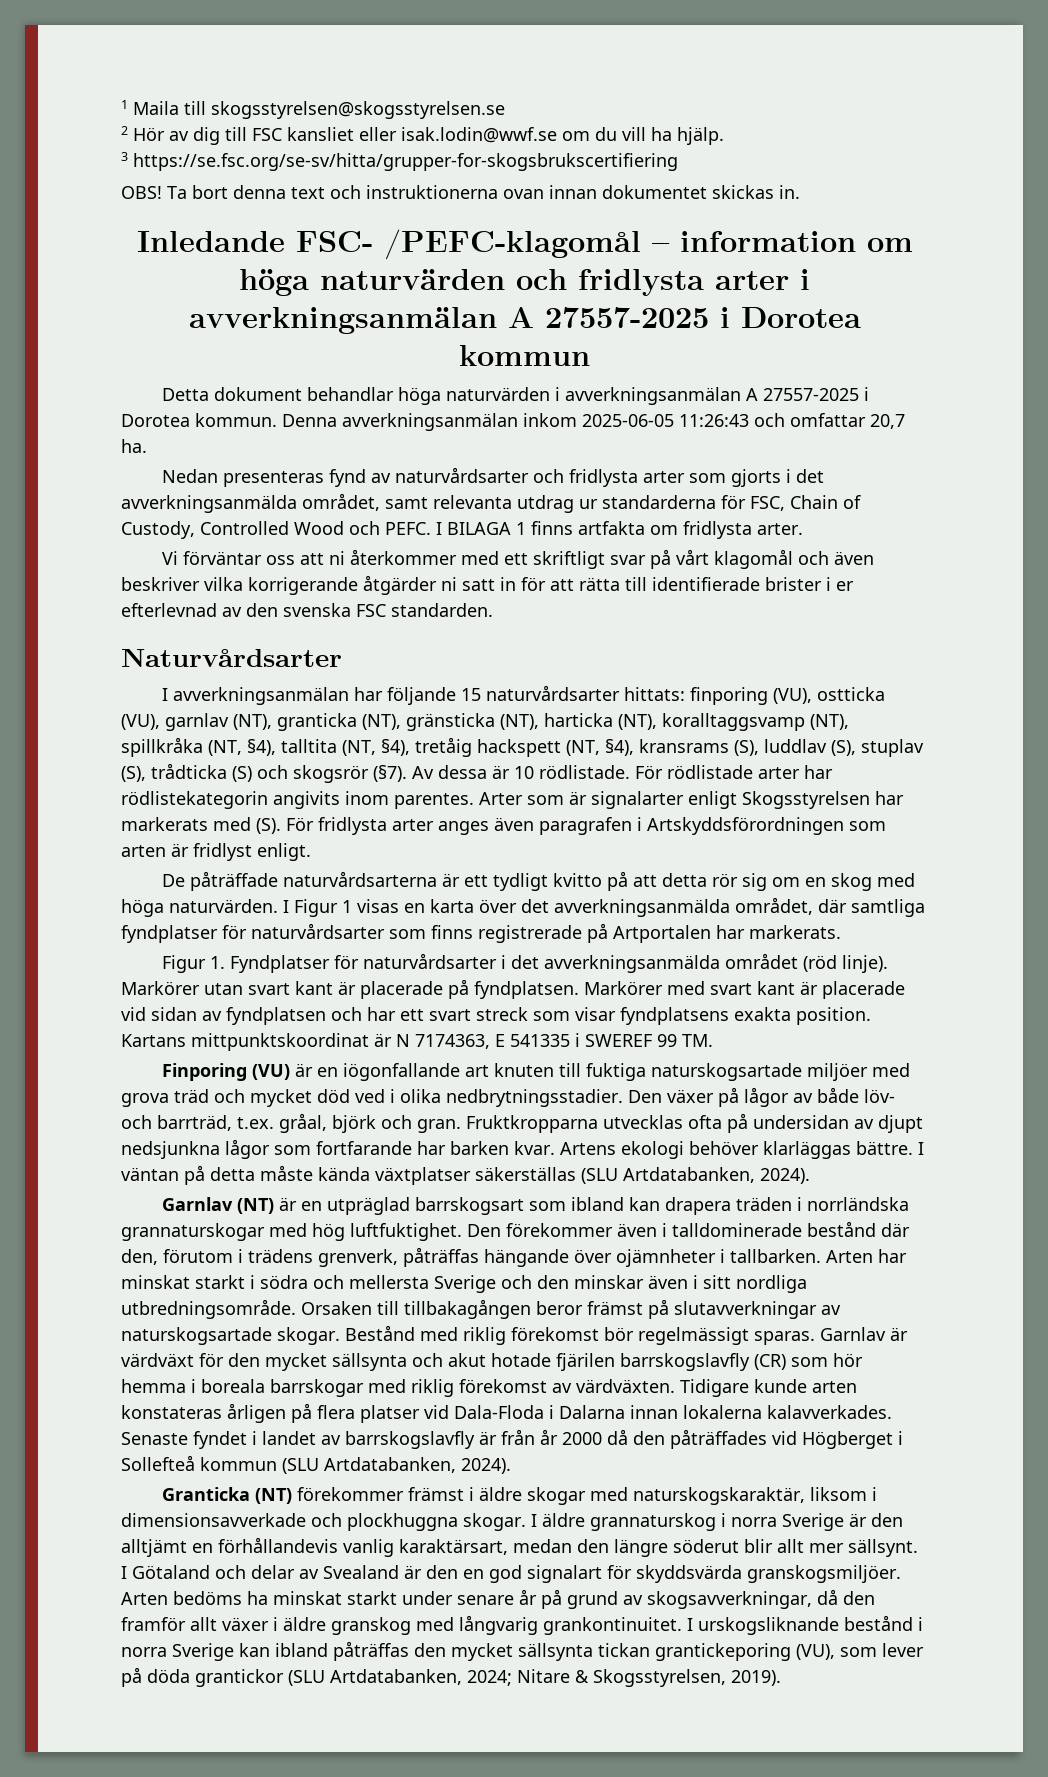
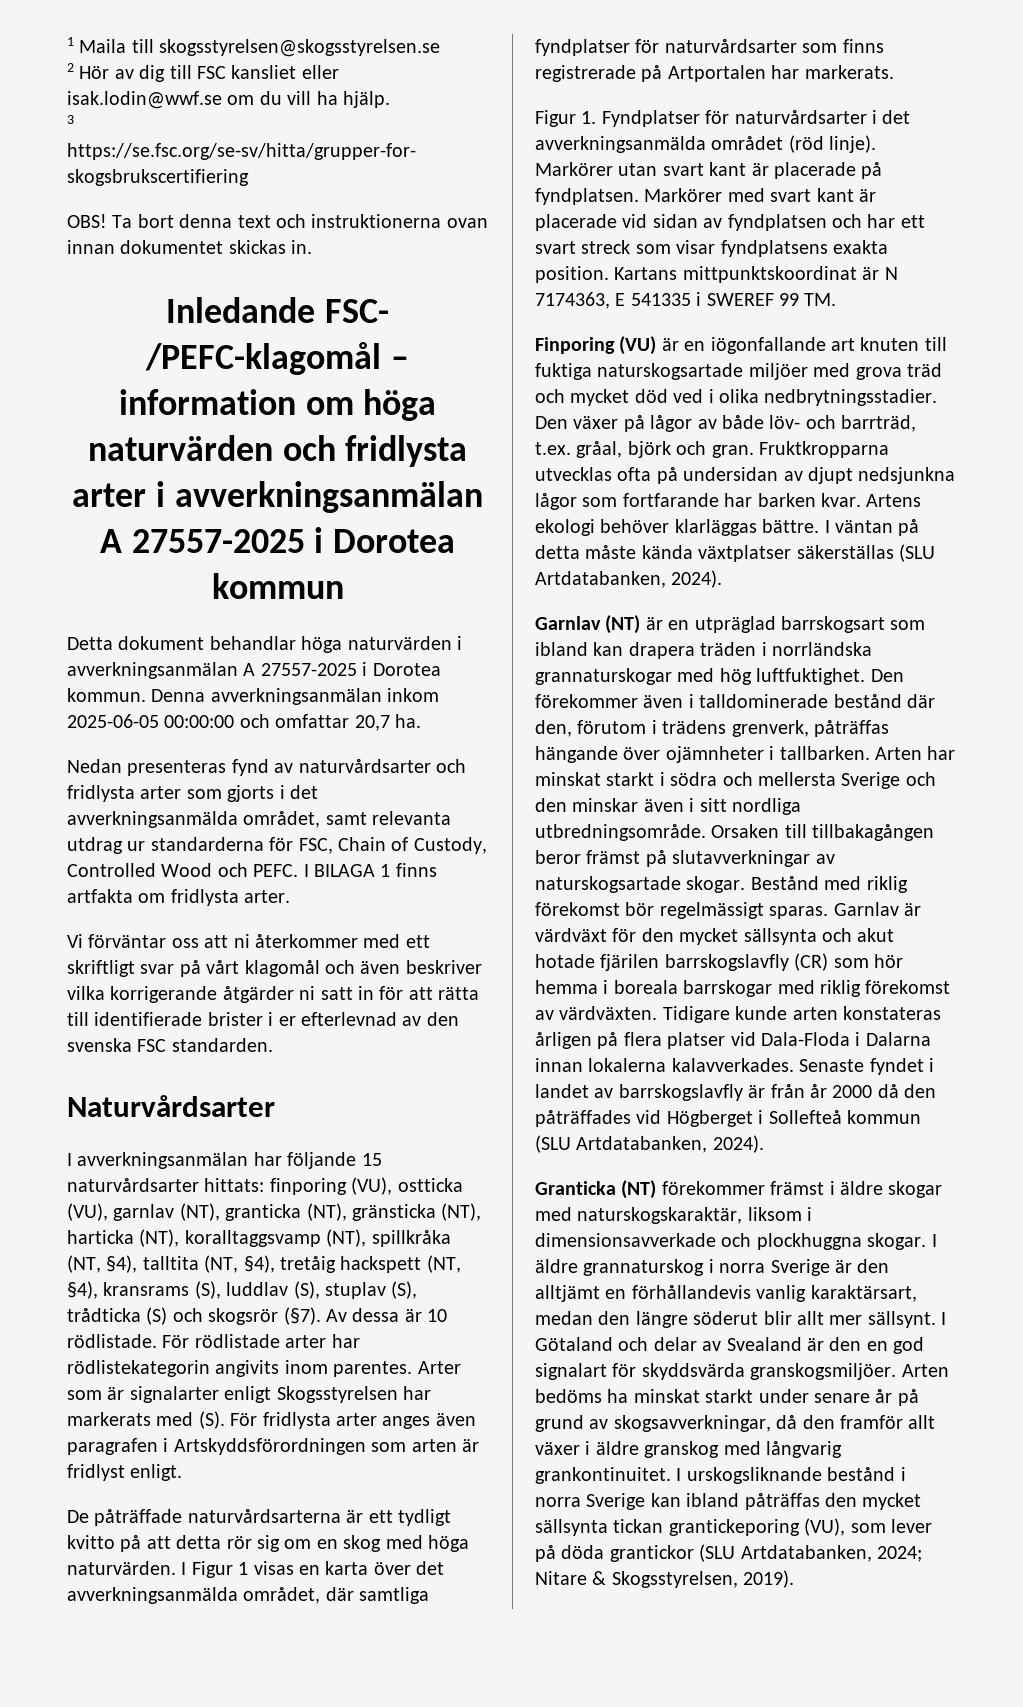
[679,414,749,427] 11:26:43 -> [164,715,235,728] 00:00:00

